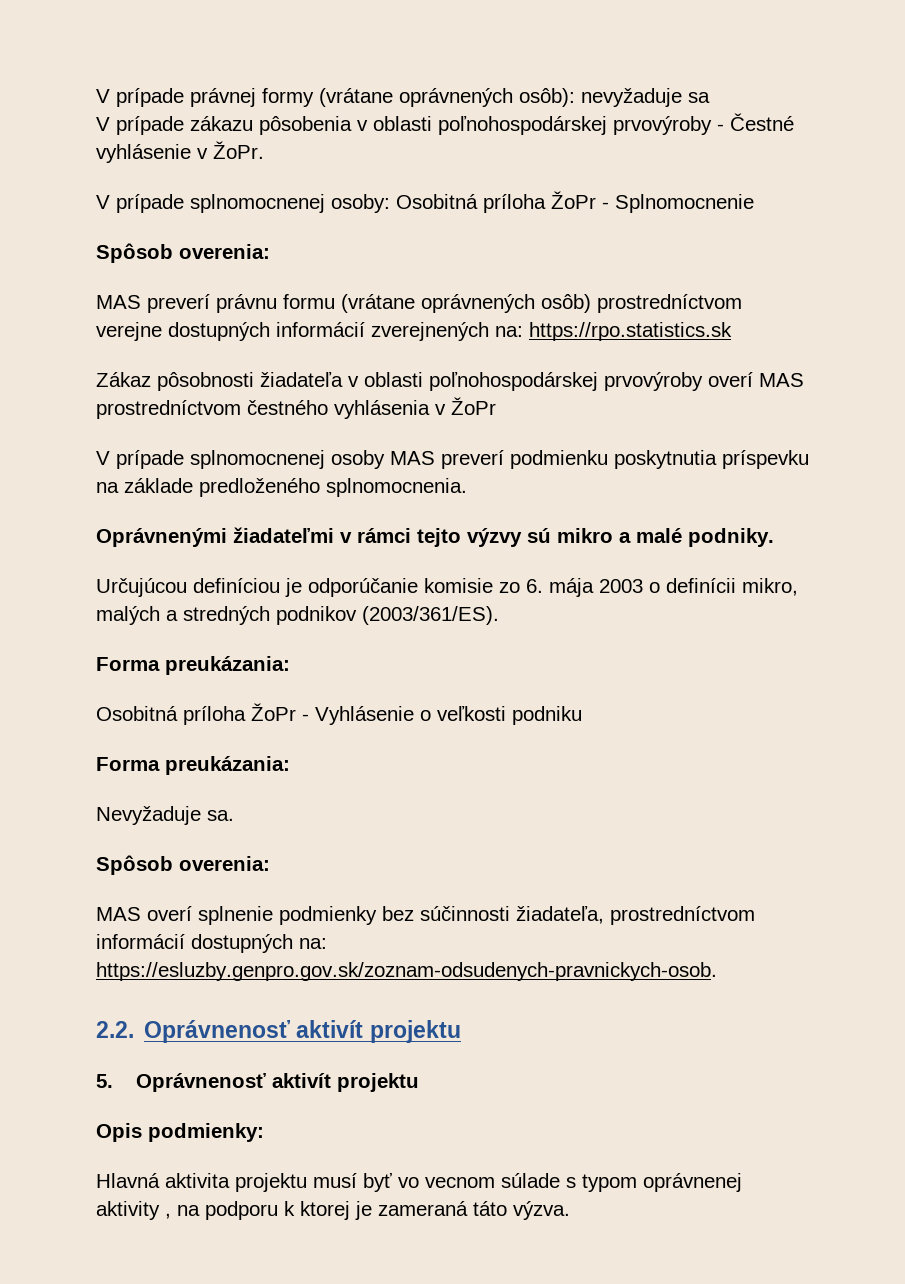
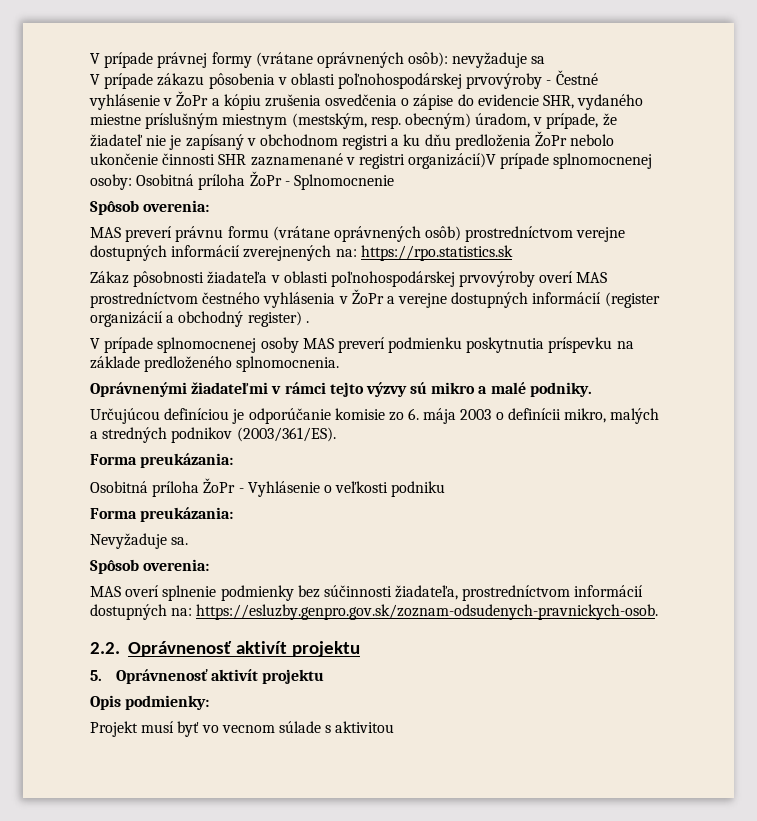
[213,141,264,159] [96,195,110,209] ŽoPr. // V -> [176,91,644,110] [90,113,617,129] [90,131,615,150] [90,153,497,169] ŽoPr a kópiu zrušenia osvedčenia o zápise do evidencie SHR, vydaného miestne príslušným miestnym (mestským, resp. obecným) úradom, v prípade, že žiadateľ nie je zapísaný v obchodnom registri a ku dňu predloženia ŽoPr nebolo ukončenie činnosti SHR zaznamenané v registri organizácií)V
(496, 406) none -> [386,292,660,308] [90,311,309,327] a verejne dostupných informácií (register organizácií a obchodný register) .
[96,1173,307,1192] Hlavná aktivita projektu -> [90,721,138,737] Projekt
[582,1173,742,1192] [96,1201,570,1220] typom oprávnenej aktivity , na podporu k ktorej je zameraná táto výzva. -> [335,721,395,733] aktivitou

